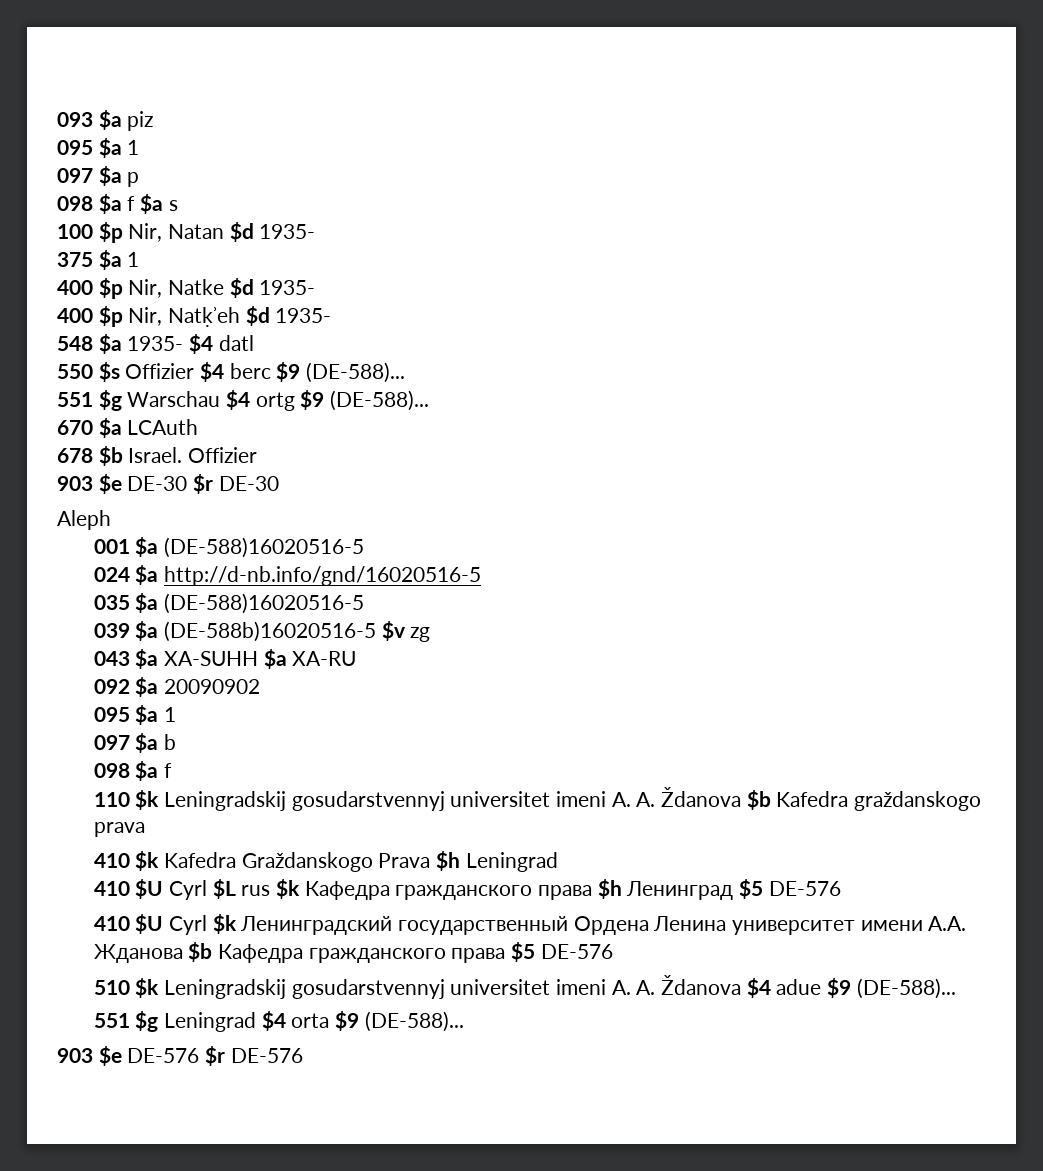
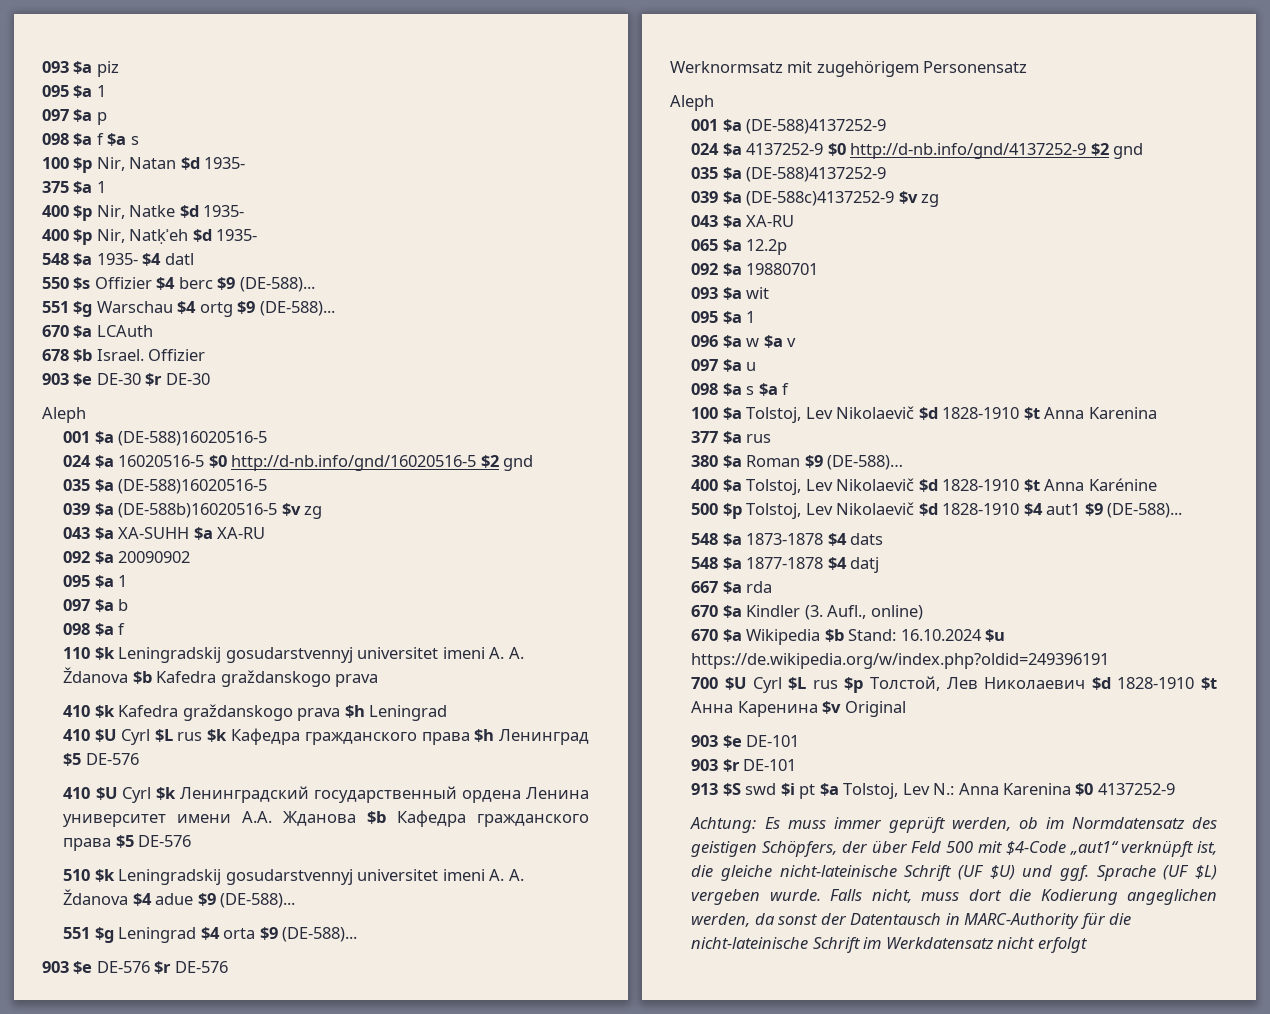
(159, 575) none -> [118,455,227,468] 16020516-5 $0
(482, 576) none -> [480,455,534,471] $2 gnd
[241,852,431,872] Graždanskogo Prava -> [182,704,341,721] graždanskogo prava
[573,916,649,935] Ордена -> [461,790,521,803] oрдена
(303, 1055) none -> [670,60,1028,77] [670,95,714,111] [691,119,887,134] [691,143,1144,159] [691,167,887,182] [691,191,940,207] [691,215,795,228] [691,239,788,255] [691,263,819,276] [691,287,770,300] [691,311,756,324] [691,335,797,348] [691,359,757,372] [691,383,790,396] [691,406,1157,423] [691,431,772,444] [691,455,904,470] [691,478,1157,495] [691,502,1183,519] [691,533,884,546] [691,557,880,573] [691,581,773,594] [691,605,923,620] [691,629,1006,645] [691,653,1110,669] [691,676,1217,693] [691,701,906,717] [691,735,800,748] [691,759,797,772] [691,783,1175,799] [690,816,1217,833] [691,840,1217,857] [691,865,1217,881] [691,889,1217,905] [691,912,1132,929] [691,937,1087,953] // Werknormsatz mit zugehörigem Personensatz // Aleph // 001 $a (DE-588)4137252-9 // 024 $a 4137252-9 $0 http://d-nb.info/gnd/4137252-9 $2 gnd // 035 $a (DE-588)4137252-9 // 039 $a (DE-588c)4137252-9 $v zg // 043 $a XA-RU // 065 $a 12.2p // 092 $a 19880701 // 093 $a wit // 095 $a 1 // 096 $a w $a v // 097 $a u // 098 $a s $a f // 100 $a Tolstoj, Lev Nikolaevič $d 1828-1910 $t Anna Karenina // 377 $a rus // 380 $a Roman $9 (DE-588)… // 400 $a Tolstoj, Lev Nikolaevič $d 1828-1910 $t Anna Karénine // 500 $p Tolstoj, Lev Nikolaevič $d 1828-1910 $4 aut1 $9 (DE-588)... // 548 $a 1873-1878 $4 dats // 548 $a 1877-1878 $4 datj // 667 $a rda // 670 $a Kindler (3. Aufl., online) // 670 $a Wikipedia $b Stand: 16.10.2024 $u https://de.wikipedia.org/w/index.php?oldid=249396191 // 700 $U Cyrl $L rus $p Толстой, Лев Николаевич $d 1828-1910 $t Анна Каренина $v Original // 903 $e DE-101 // 903 $r DE-101 // 913 $S swd $i pt $a Tolstoj, Lev N.: Anna Karenina $0 4137252-9 // Achtung: Es muss immer geprüft werden, ob im Normdatensatz des geistigen Schöpfers, der über Feld 500 mit $4-Code „aut1“ verknüpft ist, die gleiche nicht-lateinische Schrift (UF $U) und ggf. Sprache (UF $L) vergeben wurde. Falls nicht, muss dort die Kodierung angeglichen werden, da sonst der Datentausch in MARC-Authority für die nicht-lateinische Schrift im Werkdatensatz nicht erfolgt

